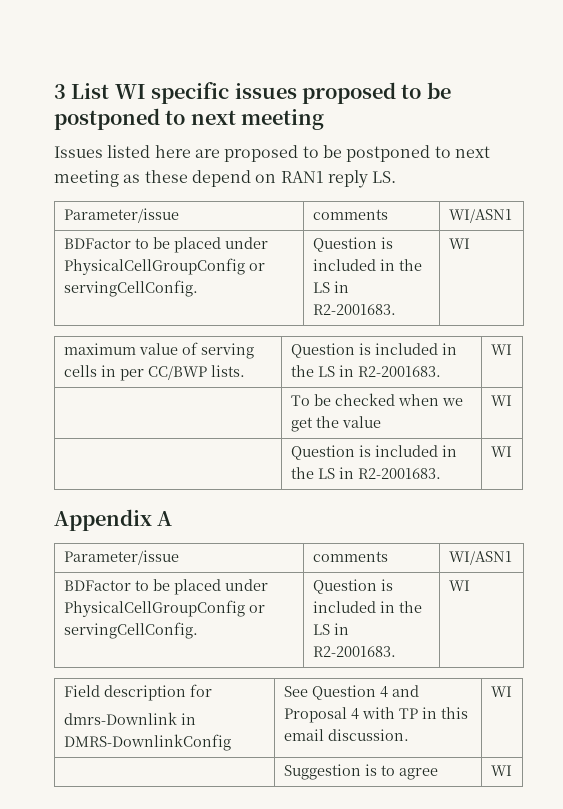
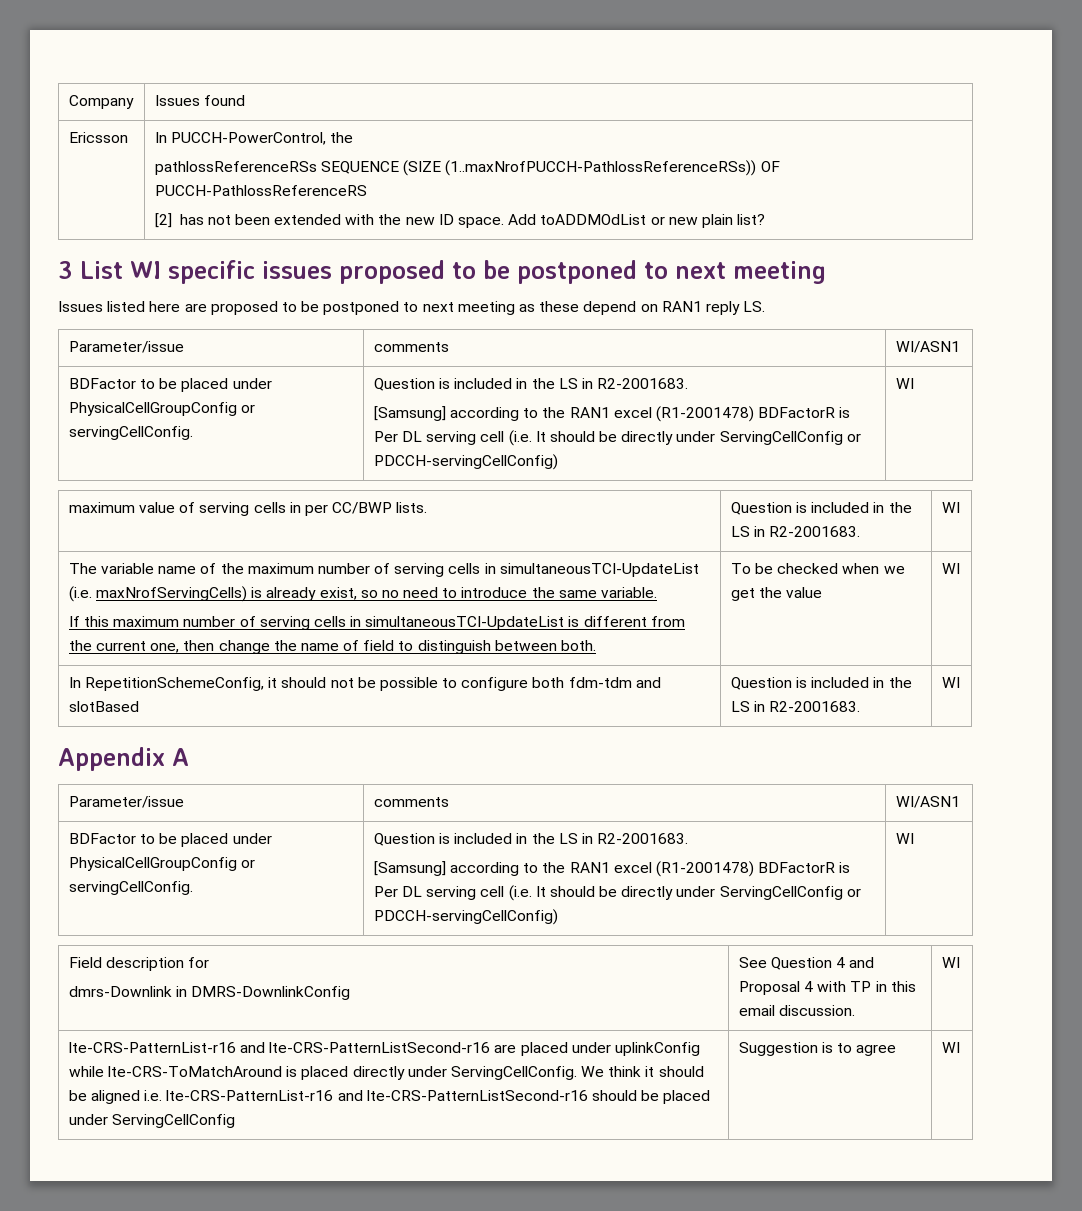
(54, 91) none -> [68,95,134,109] [154,95,245,106] [68,132,128,143] [154,132,354,145] [154,160,780,176] [154,185,367,196] [154,213,766,228] Company | Issues found // Ericsson | In PUCCH-PowerControl, the // pathlossReferenceRSs SEQUENCE (SIZE (1..maxNrofPUCCH-PathlossReferenceRSs)) OF PUCCH-PathlossReferenceRS // [2] has not been extended with the new ID space. Add toADDMOdList or new plain list? //
(396, 309) none -> [373,406,851,422] [373,430,861,446] [373,454,558,470] // [Samsung] according to the RAN1 excel (R1-2001478) BDFactorR is Per DL serving cell (i.e. It should be directly under ServingCellConfig or PDCCH-servingCellConfig)
(512, 349) none -> [68,563,699,577] [68,586,657,602] [68,616,685,630] [68,640,596,654] The variable name of the maximum number of serving cells in simultaneousTCI-UpdateList (i.e. maxNrofServingCells) is already exist, so no need to introduce the same variable. // If this maximum number of serving cells in simultaneousTCI-UpdateList is different from the current one, then change the name of field to distinguish between both.
(512, 400) none -> [68,677,661,691] [68,701,139,712] In RepetitionSchemeConfig, it should not be possible to configure both fdm-tdm and slotBased
(396, 651) none -> [373,861,851,877] [373,885,861,901] [373,909,558,925] // [Samsung] according to the RAN1 excel (R1-2001478) BDFactorR is Per DL serving cell (i.e. It should be directly under ServingCellConfig or PDCCH-servingCellConfig)
(512, 691) none -> [68,1042,700,1056] [68,1066,704,1080] [68,1090,711,1104] [68,1114,235,1128] lte-CRS-PatternList-r16 and lte-CRS-PatternListSecond-r16 are placed under uplinkConfig while lte-CRS-ToMatchAround is placed directly under ServingCellConfig. We think it should be aligned i.e. lte-CRS-PatternList-r16 and lte-CRS-PatternListSecond-r16 should be placed under ServingCellConfig

